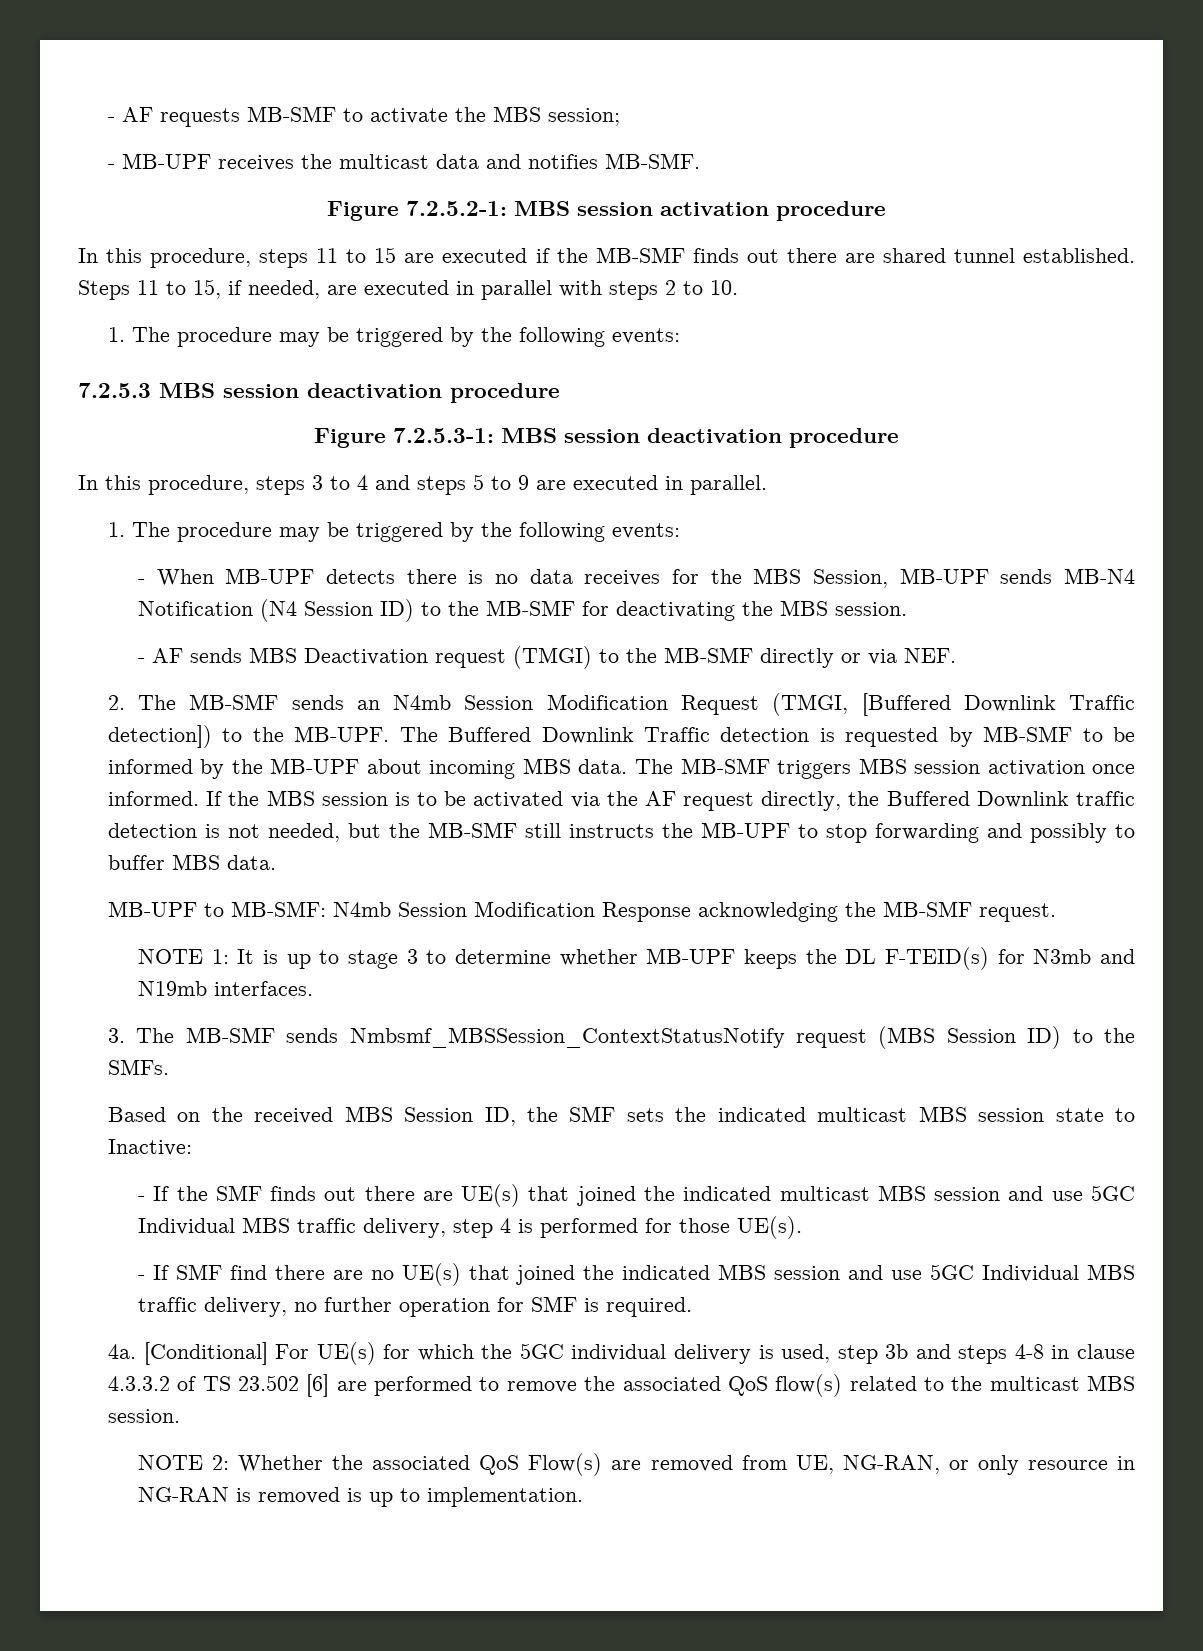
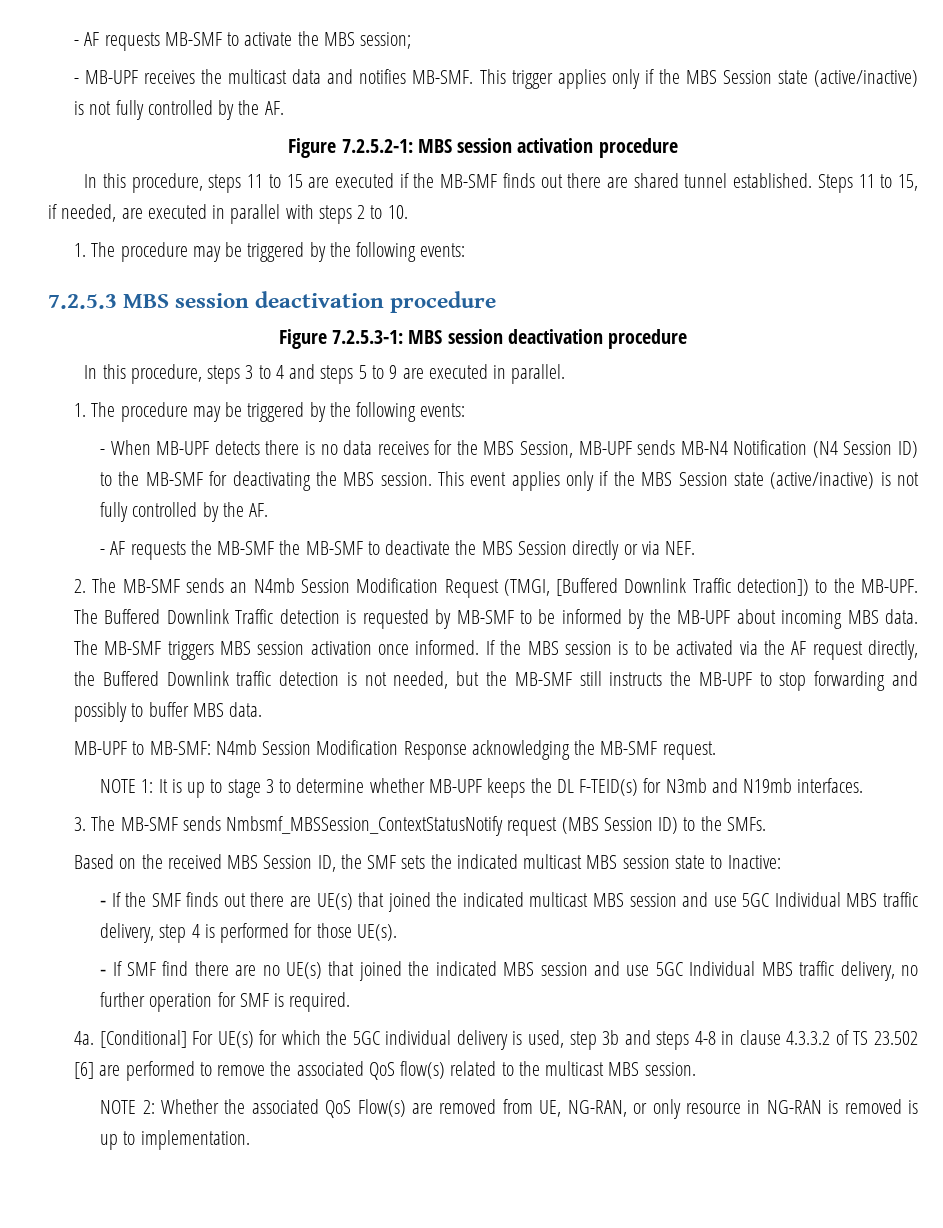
(700, 161) none -> [479,69,918,89] [74,100,284,120] This trigger applies only if the MBS Session state (active/inactive) is not fully controlled by the AF.
[137,646,753,669] // - AF sends MBS Deactivation request (TMGI) to the MB-SMF -> [437,471,920,491] [100,502,269,522] [100,540,567,560] This event applies only if the MBS Session state (active/inactive) is not fully controlled by the AF. // - AF requests the MB-SMF the MB-SMF to deactivate the MBS Session

